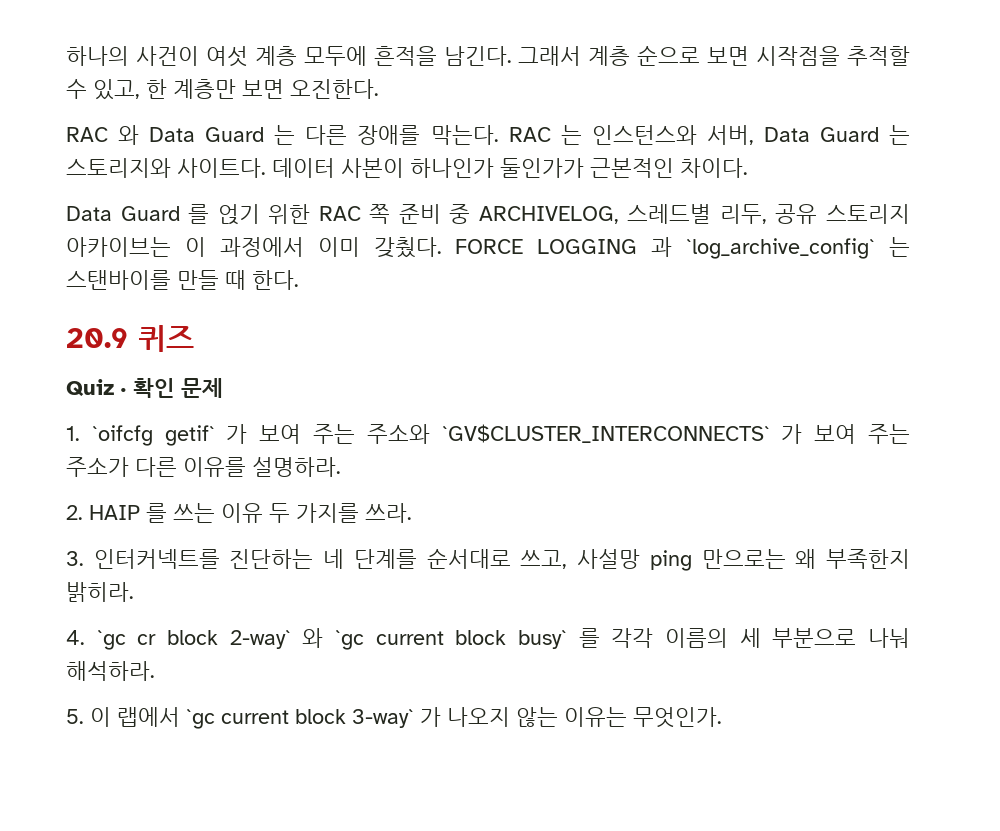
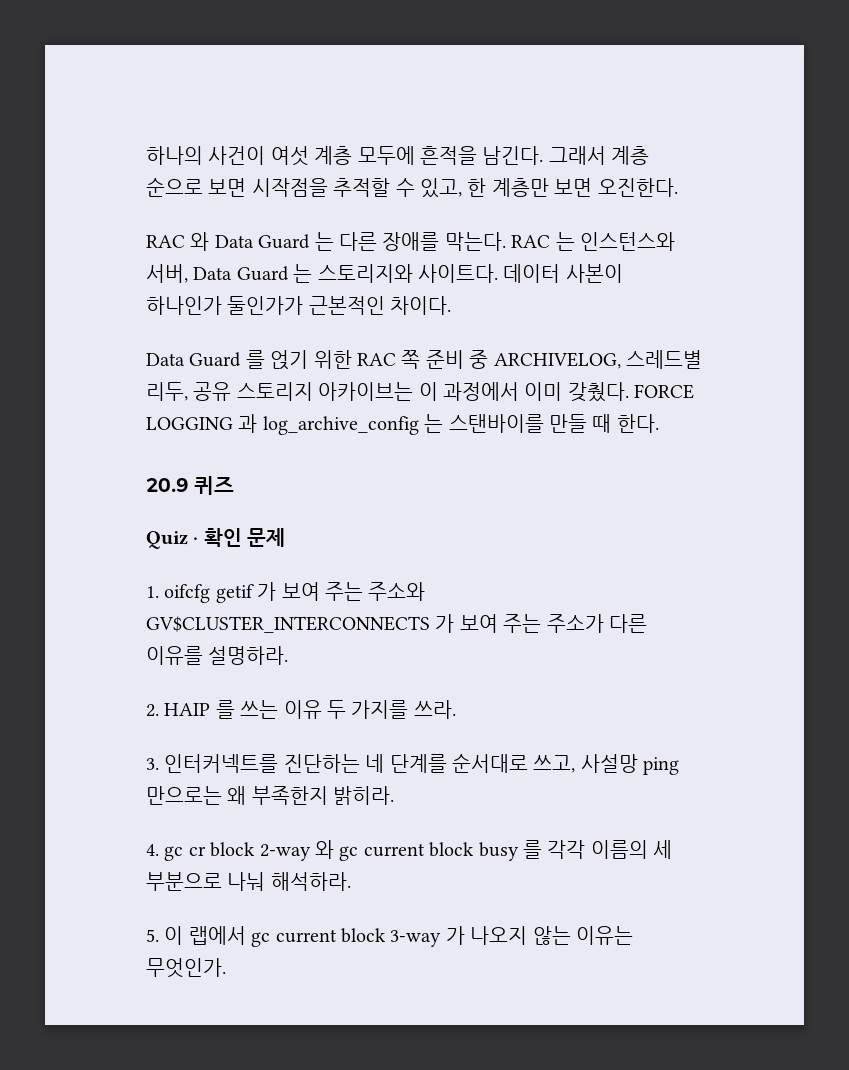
[686,238,876,259] `log_archive_config` -> [262,416,419,435] log_archive_config
[91,425,215,446] `oifcfg getif` -> [164,584,254,603] oifcfg getif
[441,424,770,443] `GV$CLUSTER_INTERCONNECTS` -> [146,616,430,633] GV$CLUSTER_INTERCONNECTS
[96,630,126,650] `gc -> [164,846,184,861] gc
[229,628,567,650] 2-way` 와 `gc current block busy` -> [259,840,519,861] 2-way 와 gc current block busy
[186,709,414,729] `gc current block 3-way` -> [251,928,442,947] gc current block 3-way

